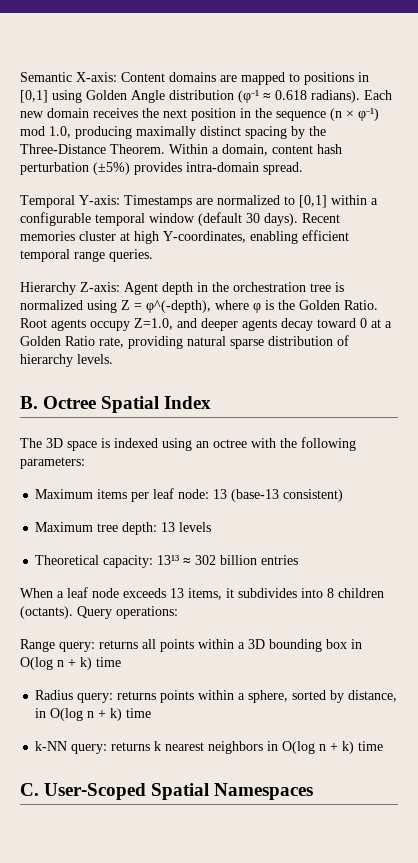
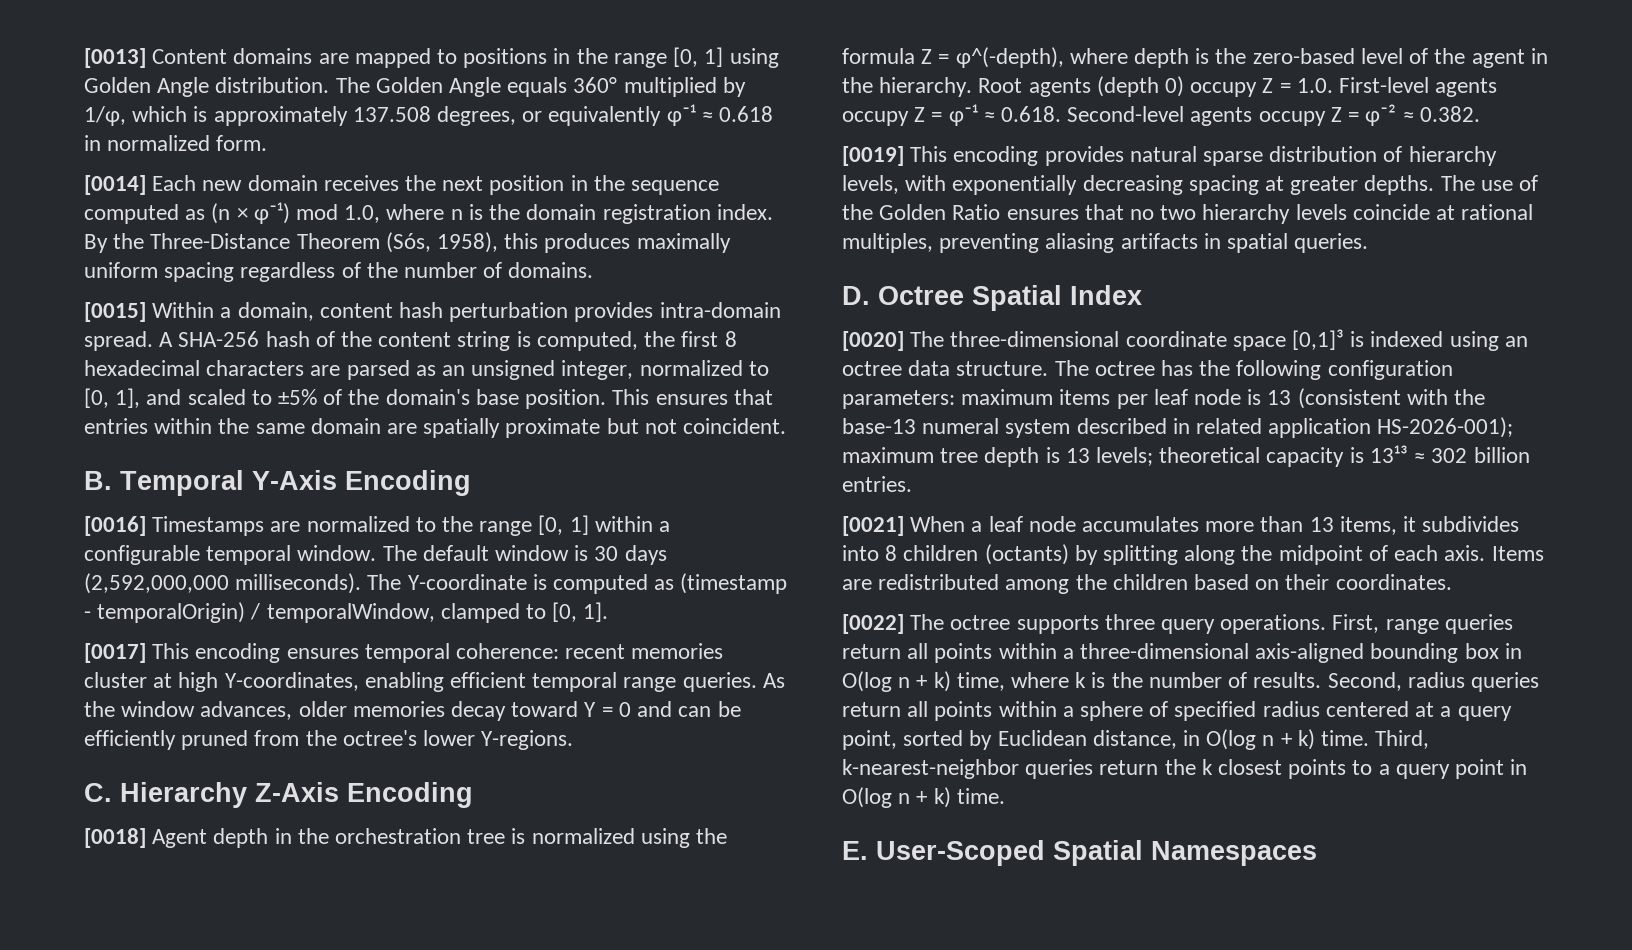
[20,72,117,82] Semantic X-axis: -> [84,48,146,68] [0013]
[20,90,360,103] [0,1] using Golden Angle distribution (φ⁻¹ ≈ 0.618 radians). -> [576,47,779,68] [84,77,746,97] [84,104,774,126] [84,135,268,151] [84,175,146,195] the range [0, 1] using Golden Angle distribution. The Golden Angle equals 360° multiplied by 1/φ, which is approximately 137.508 degrees, or equivalently φ⁻¹ ≈ 0.618 in normalized form. // [0014]
(326, 116) none -> [84,204,206,224] computed as
[75,126,326,139] [20,144,165,154] producing maximally distinct spacing by the Three-Distance Theorem. -> [386,204,773,224] [84,232,731,253] [84,262,594,282] [84,302,146,322] where n is the domain registration index. By the Three-Distance Theorem (Sós, 1958), this produces maximally uniform spacing regardless of the number of domains. // [0015]
[93,162,130,175] (±5%) -> (569, 312) none
[20,195,378,208] [20,212,340,226] // Temporal Y-axis: Timestamps are normalized to [0,1] within a configurable temporal window (default 30 days). Recent -> [159,331,737,351] [84,360,769,380] [84,388,773,409] [84,418,787,438] [84,470,471,496] [84,515,671,536] [84,545,667,565] [84,573,788,594] [84,602,609,623] [84,643,626,663] A SHA-256 hash of the content string is computed, the first 8 hexadecimal characters are parsed as an unsigned integer, normalized to [0, 1], and scaled to ±5% of the domain's base position. This ensures that entries within the same domain are spatially proximate but not coincident. // B. Temporal Y-Axis Encoding // [0016] Timestamps are normalized to the range [0, 1] within a configurable temporal window. The default window is 30 days (2,592,000,000 milliseconds). The Y-coordinate is computed as (timestamp - temporalOrigin) / temporalWindow, clamped to [0, 1]. // [0017] This encoding ensures temporal coherence: recent
[20,282,120,295] // Hierarchy Z-axis: -> [762,673,785,688] [84,701,741,721] [84,730,574,750] [84,782,473,808] [84,828,146,848] As the window advances, older memories decay toward Y = 0 and can be efficiently pruned from the octree's lower Y-regions. // C. Hierarchy Z-Axis Encoding // [0018]
(117, 306) none -> [696,828,728,844] [842,48,915,64] the formula
[253,300,378,313] [20,318,392,331] [20,336,183,349] φ is the Golden Ratio. Root agents occupy Z=1.0, and deeper agents decay toward 0 at a Golden Ratio rate, providing -> [1134,48,1548,68] [842,76,1498,97] [842,104,1480,126] [842,146,1124,166] depth is the zero-based level of the agent in the hierarchy. Root agents (depth 0) occupy Z = 1.0. First-level agents occupy Z = φ⁻¹ ≈ 0.618. Second-level agents occupy Z = φ⁻² ≈ 0.382. // [0019] This encoding provides
[77,354,113,364] [20,396,212,413] [20,438,97,451] levels. // B. Octree Spatial Index // The 3D space -> [842,175,1539,195] [842,204,1534,224] [842,233,1369,253] [842,285,1142,311] [842,329,1345,351] levels, with exponentially decreasing spacing at greater depths. The use of the Golden Ratio ensures that no two hierarchy levels coincide at rational multiples, preventing aliasing artifacts in spatial queries. // D. Octree Spatial Index // [0020] The three-dimensional coordinate space [0,1]³
[251,438,276,448] with -> [908,360,1194,376] data structure. The octree has
(356, 444) none -> [1327,360,1453,380] configuration
[35,489,94,499] // Maximum -> [961,389,1054,405] maximum
[178,489,344,502] [35,522,212,535] [35,555,154,568] node: 13 (base-13 consistent) // Maximum tree depth: 13 levels // Theoretical capacity: -> [1194,388,1486,409] [842,417,1514,438] [842,447,1364,467] node is 13 (consistent with the base-13 numeral system described in related application HS-2026-001); maximum tree depth is 13 levels; theoretical capacity is
[261,555,299,565] entries // -> [842,476,912,492] [842,516,904,536] entries. // [0021]
[123,588,166,598] exceeds -> [1082,516,1304,532] accumulates more than
[20,606,178,619] [20,639,265,652] (octants). Query operations: // Range query: returns all points within a 3D -> [984,544,1544,565] [842,574,1452,594] [842,614,1513,634] [842,643,1365,663] (octants) by splitting along the midpoint of each axis. Items are redistributed among the children based on their coordinates. // [0022] The octree supports three query operations. First, range queries return all points within a three-dimensional axis-aligned
[96,657,121,667] [35,690,289,703] time // Radius query: returns points within a sphere, -> [956,672,1539,692] [842,701,1512,721] [842,730,897,750] time, where k is the number of results. Second, radius queries return all points within a sphere of specified radius centered at a query point,
(345, 696) none -> [997,730,1087,746] Euclidean
[126,708,152,718] [35,741,384,754] [20,783,39,796] time // k-NN query: returns k nearest neighbors in O(log n + k) time // C. -> [1321,730,1430,749] [842,759,1528,779] [842,787,1005,808] [842,841,868,860] time. Third, k-nearest-neighbor queries return the k closest points to a query point in O(log n + k) time. // E.

